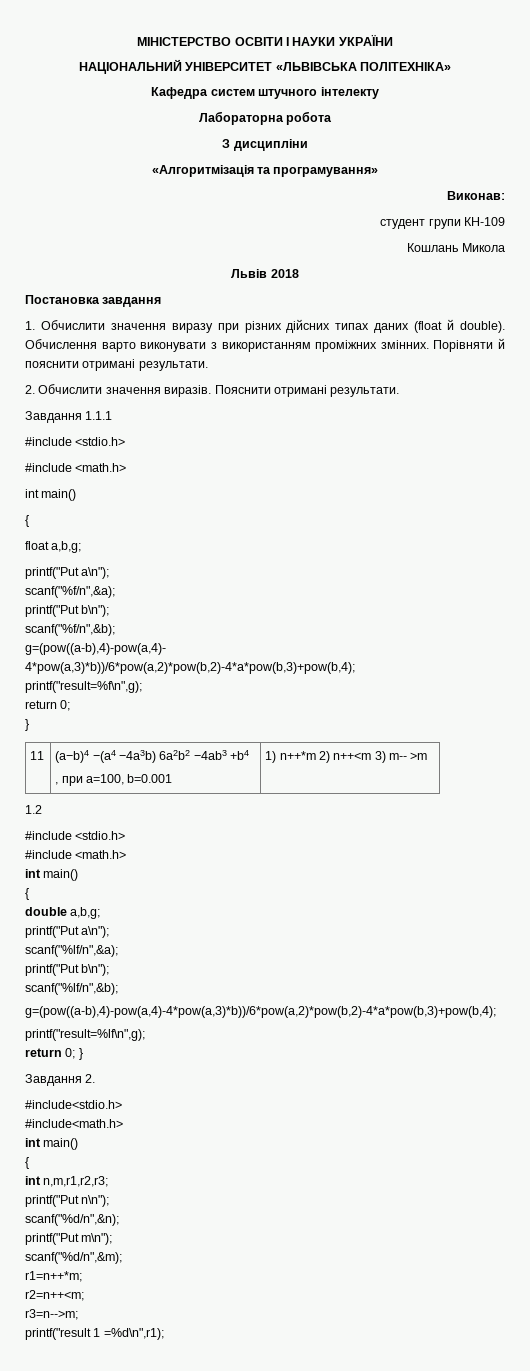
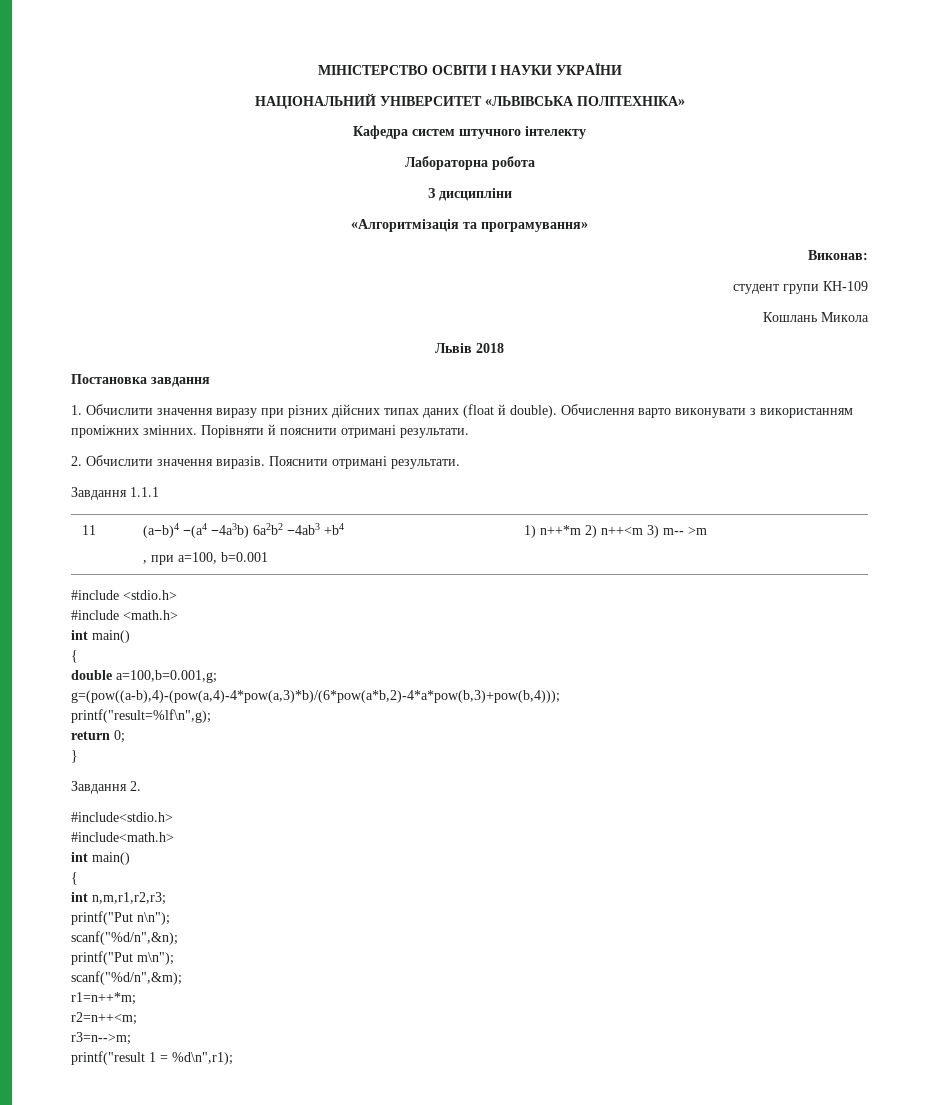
[25,437,126,446] [25,463,127,472] [25,489,77,501] [25,515,29,527] [25,541,82,553] [25,567,110,579] [25,586,115,598] [25,605,110,617] [25,624,115,636] [25,643,166,655] [25,662,355,674] [25,681,142,693] [25,700,71,711] [25,719,29,731] // #include <stdio.h> // #include <math.h> // int main() // { // float a,b,g; // printf("Put a\n"); // scanf("%f/n",&a); // printf("Put b\n"); // scanf("%f/n",&b); // g=(pow((a-b),4)-pow(a,4)- // 4*pow(a,3)*b))/6*pow(a,2)*pow(b,2)-4*a*pow(b,3)+pow(b,4); // printf("result=%f\n",g); // return 0; // } -> (159, 492) none
[25,805,42,814] // 1.2 -> (707, 530) none
[70,907,101,919] [25,926,110,938] [25,945,118,957] [25,964,110,976] [25,983,118,995] [25,1006,496,1018] a,b,g; // printf("Put a\n"); // scanf("%lf/n",&a); // printf("Put b\n"); // scanf("%lf/n",&b); // g=(pow((a-b),4)-pow(a,4)-4*pow(a,3)*b))/6*pow(a,2)*pow(b,2)-4*a*pow(b,3)+pow(b,4); -> [116,670,217,683] [71,690,560,703] a=100,b=0.001,g; // g=(pow((a-b),4)-(pow(a,4)-4*pow(a,3)*b)/(6*pow(a*b,2)-4*a*pow(b,3)+pow(b,4)));
(76, 1053) none -> (125, 736) //
[103,1328,164,1340] =%d\n",r1); -> [160,1052,233,1065] = %d\n",r1);

